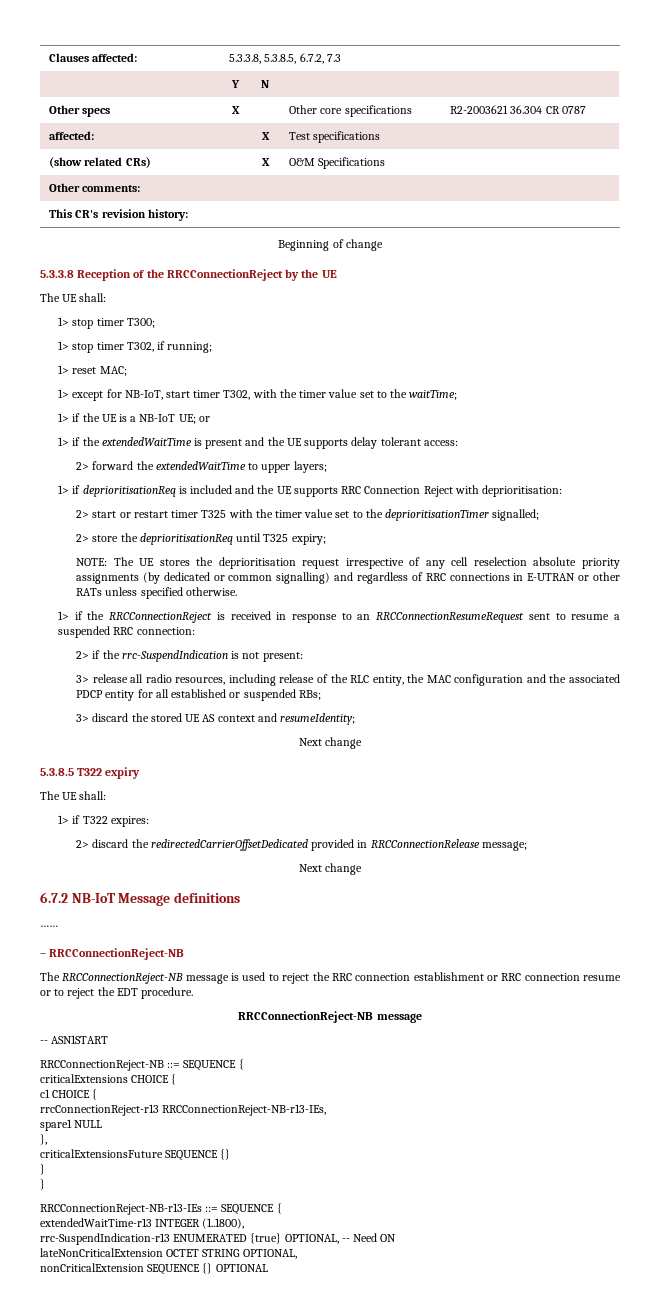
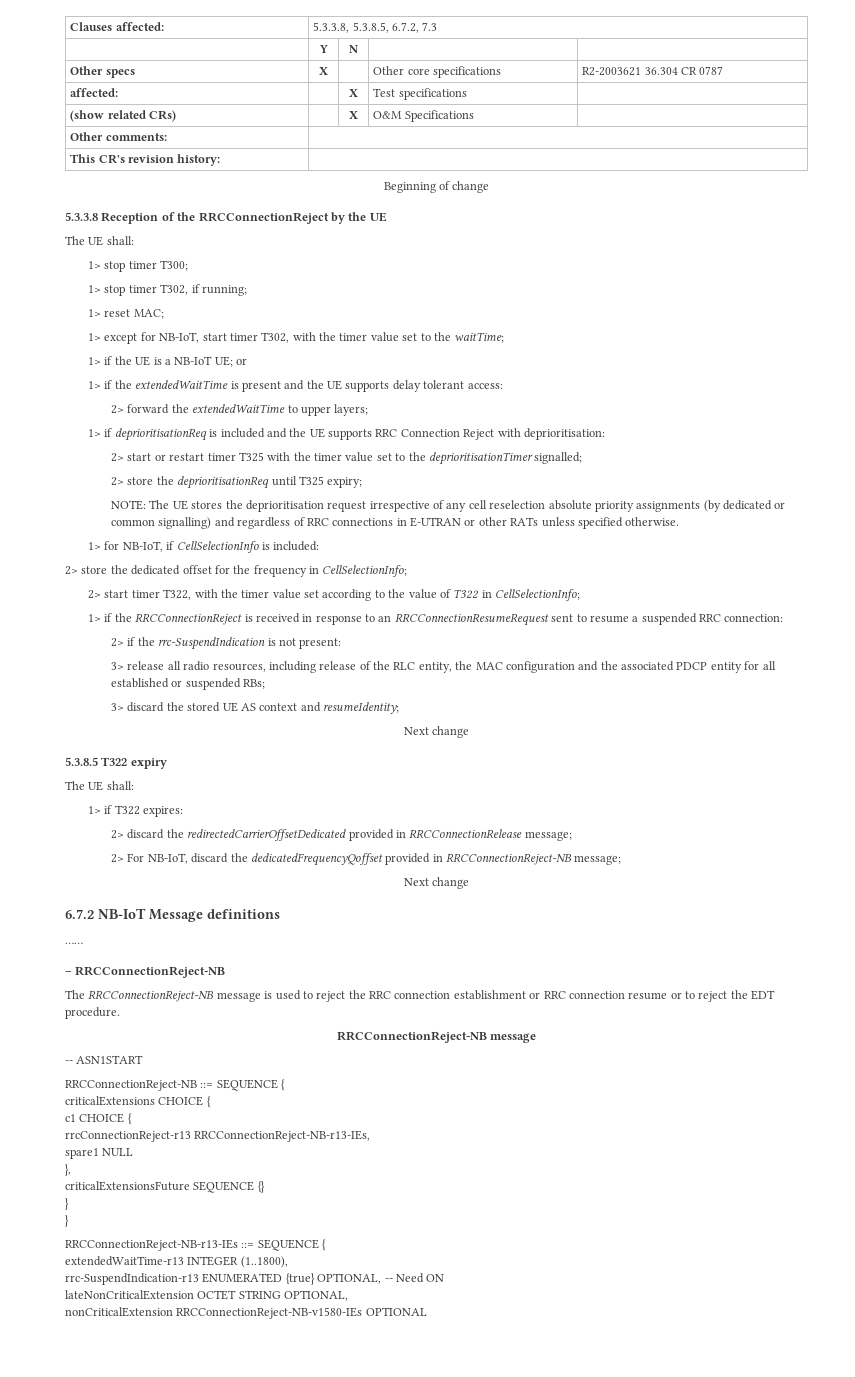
(237, 591) none -> [88,541,320,553] [65,565,408,577] [88,589,581,601] // 1> for NB-IoT, if CellSelectionInfo is included: // 2> store the dedicated offset for the frequency in CellSelectionInfo; // 2> start timer T322, with the timer value set according to the value of T322 in CellSelectionInfo;
(527, 846) none -> [111,853,622,866] // 2> For NB-IoT, discard the dedicatedFrequencyQoffset provided in RRCConnectionReject-NB message;
[147,1263,213,1275] SEQUENCE {} -> [176,1307,363,1319] RRCConnectionReject-NB-v1580-IEs

